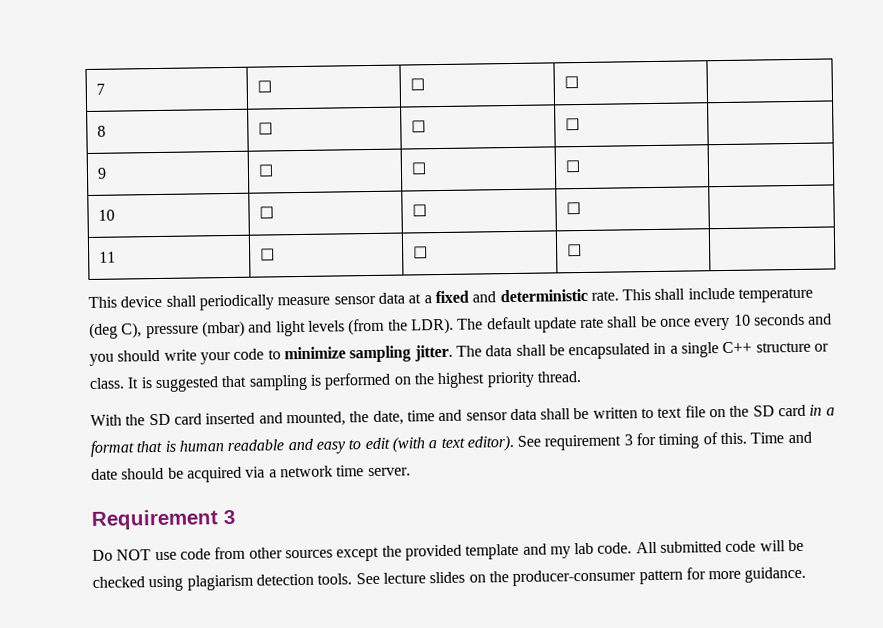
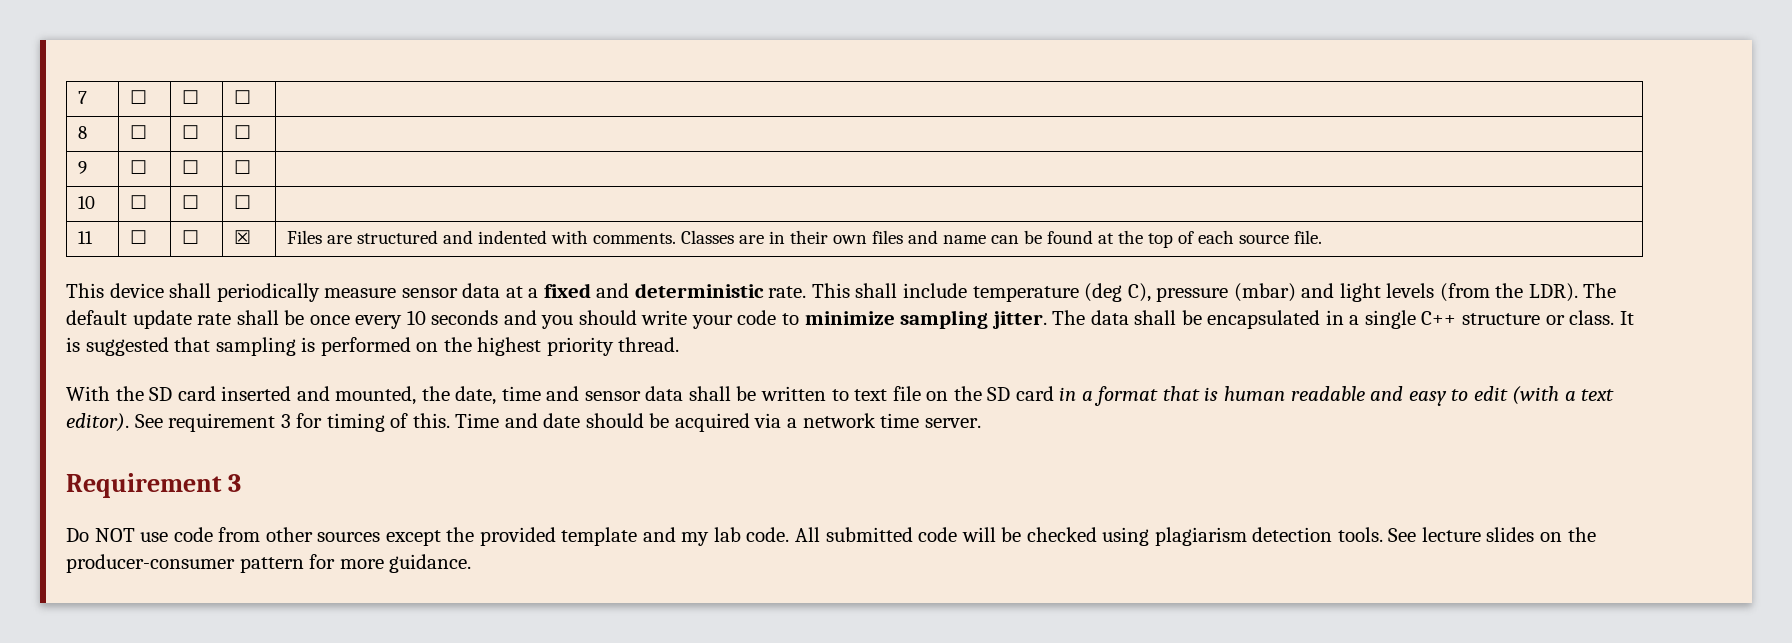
[567,244,583,257] ☐ | -> [233,230,251,244] [286,230,1322,248] ☒ | Files are structured and indented with comments. Classes are in their own files and name can be found at the top of each source file.

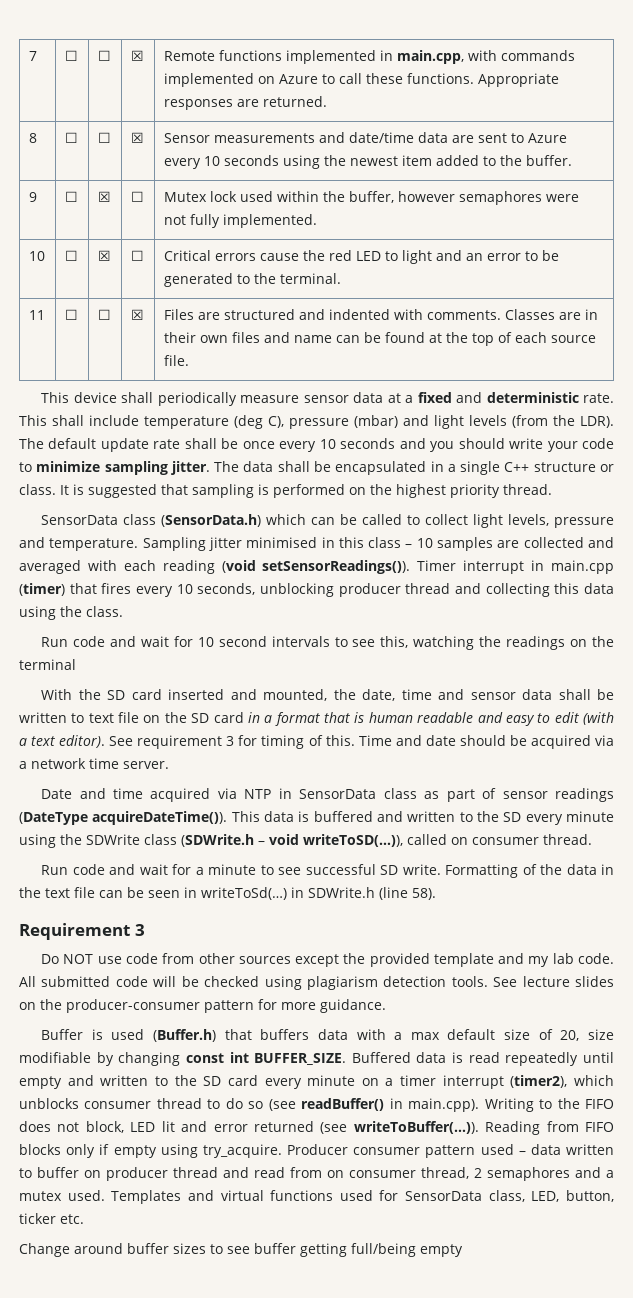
[233,90,251,104] [77,126,87,139] [129,125,147,139] [181,125,199,139] [233,125,251,139] ☐ | // 8 | ☐ | ☐ | ☐ | -> [130,50,144,61] [163,50,575,64] [163,73,559,87] [163,96,327,110] [28,133,37,143] [64,132,78,143] [97,132,111,143] [130,132,144,143] [163,132,567,143] [163,155,572,169] ☒ | Remote functions implemented in main.cpp, with commands implemented on Azure to call these functions. Appropriate responses are returned. // 8 | ☐ | ☐ | ☒ | Sensor measurements and date/time data are sent to Azure every 10 seconds using the newest item added to the buffer.
[181,160,199,174] [233,160,251,174] ☐ | ☐ | -> [97,191,111,202] [130,191,144,202] [163,191,579,205] [163,214,317,228] ☒ | ☐ | Mutex lock used within the buffer, however semaphores were not fully implemented.
[181,195,199,209] [233,195,251,209] ☐ | ☐ | -> [97,250,111,261] [130,250,144,261] [163,250,559,264] [163,273,341,287] ☒ | ☐ | Critical errors cause the red LED to light and an error to be generated to the terminal.
(680, 344) none -> [41,514,614,528] [19,537,615,551] [19,560,615,574] [19,583,614,597] [19,606,123,620] [41,636,614,650] [19,659,76,670] // SensorData class (SensorData.h) which can be called to collect light levels, pressure and temperature. Sampling jitter minimised in this class – 10 samples are collected and averaged with each reading (void setSensorReadings()). Timer interrupt in main.cpp (timer) that fires every 10 seconds, unblocking producer thread and collecting this data using the class. // Run code and wait for 10 second intervals to see this, watching the readings on the terminal
(981, 423) none -> [41,788,614,802] [19,811,614,825] [19,834,592,848] [41,864,614,878] [19,887,436,900] // Date and time acquired via NTP in SensorData class as part of sensor readings (DateType acquireDateTime()). This data is buffered and written to the SD every minute using the SDWrite class (SDWrite.h – void writeToSD(…)), called on consumer thread. // Run code and wait for a minute to see successful SD write. Formatting of the data in the text file can be seen in writeToSd(…) in SDWrite.h (line 58).
(472, 563) none -> [41,1029,614,1042] [19,1052,614,1066] [19,1075,615,1089] [19,1098,614,1112] [19,1121,614,1135] [19,1144,615,1158] [19,1167,614,1181] [19,1190,614,1204] [19,1213,84,1224] [19,1243,463,1257] // Buffer is used (Buffer.h) that buffers data with a max default size of 20, size modifiable by changing const int BUFFER_SIZE. Buffered data is read repeatedly until empty and written to the SD card every minute on a timer interrupt (timer2), which unblocks consumer thread to do so (see readBuffer() in main.cpp). Writing to the FIFO does not block, LED lit and error returned (see writeToBuffer(…)). Reading from FIFO blocks only if empty using try_acquire. Producer consumer pattern used – data written to buffer on producer thread and read from on consumer thread, 2 semaphores and a mutex used. Templates and virtual functions used for SensorData class, LED, button, ticker etc. // Change around buffer sizes to see buffer getting full/being empty

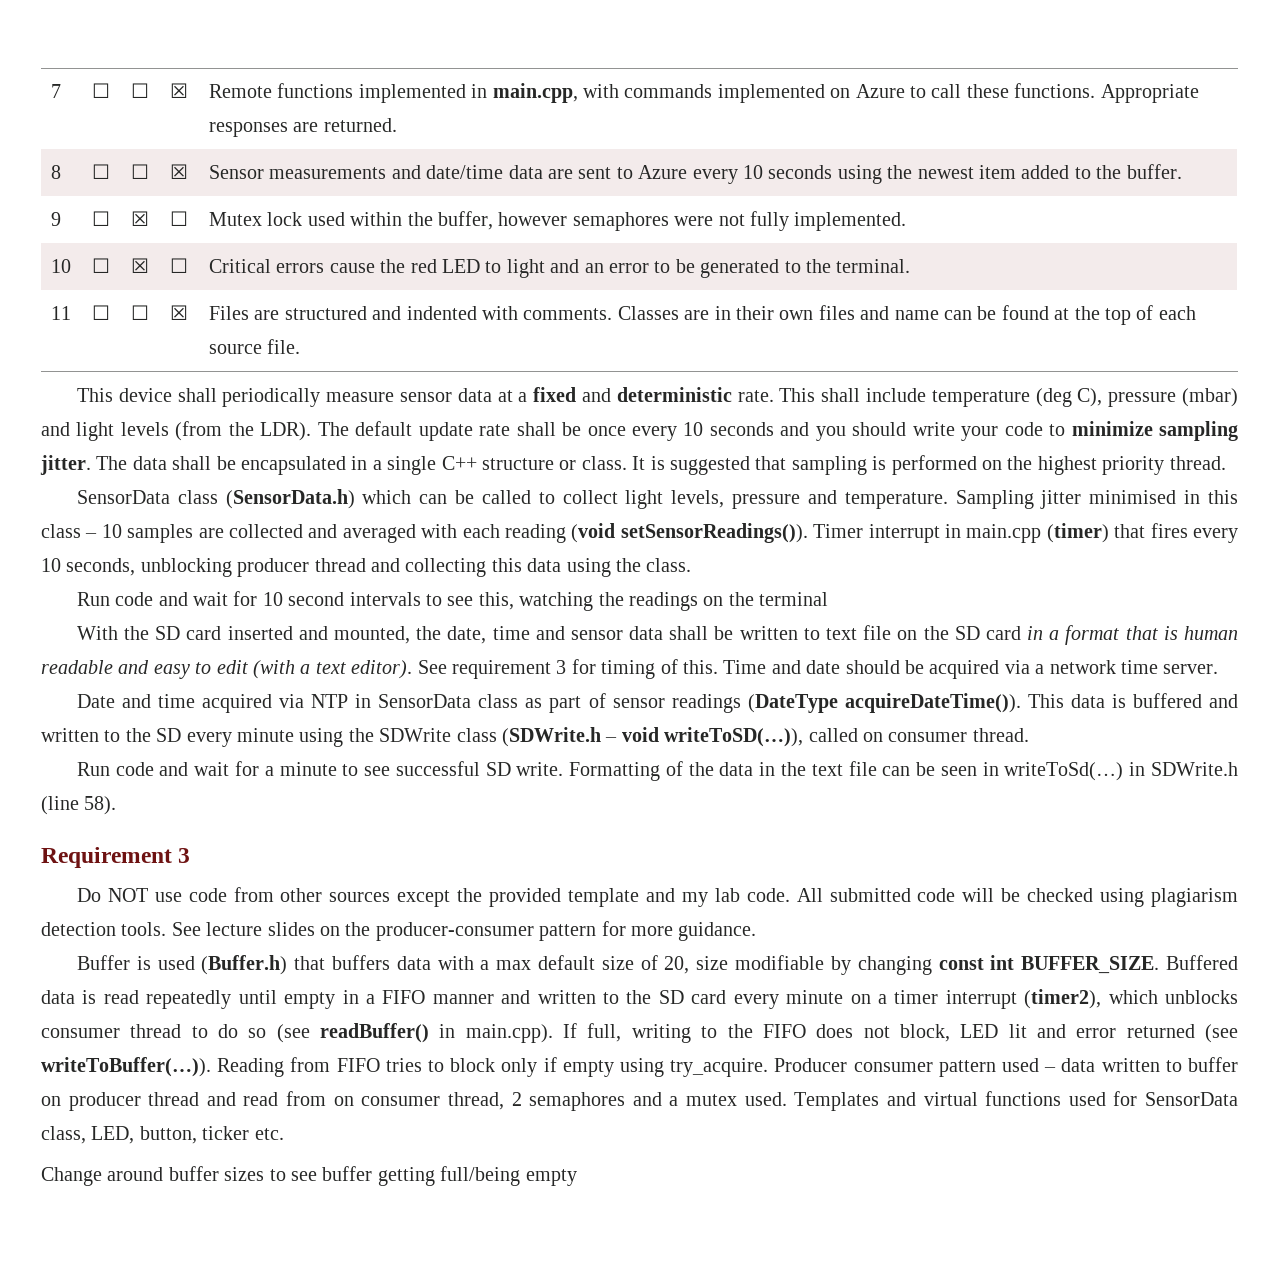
(62, 1082) none -> [342,990,494,1004] in a FIFO manner
[484,1098,534,1112] Writing -> [563,1023,691,1043] If full, writing
[19,1144,61,1155] blocks -> [385,1058,496,1072] tries to block

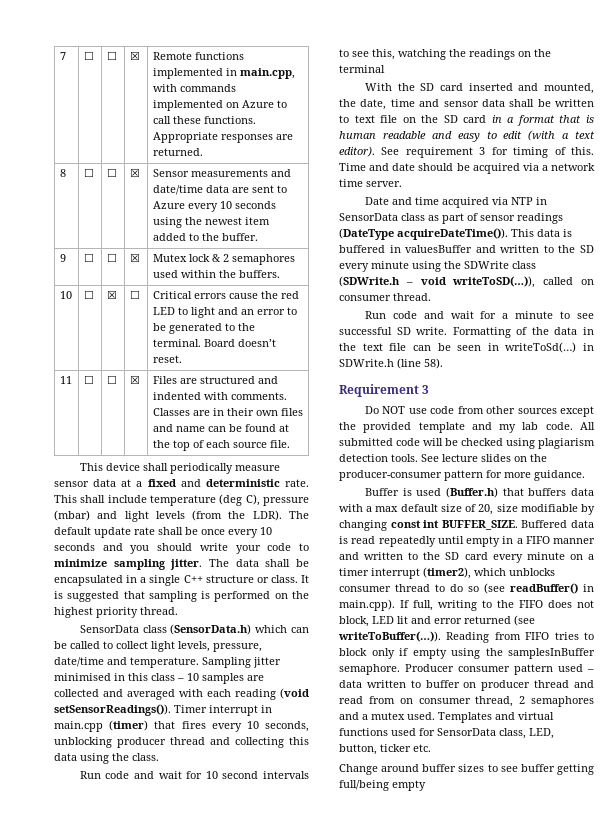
[131,211,150,226] [170,211,189,226] | ☒ | ☐ -> [106,253,117,262] [129,253,140,262] | ☐ | ☒
[307,211,907,231] used within the buffer, however semaphores were not fully implemented. -> [211,254,295,265] [152,270,280,278] & 2 semaphores used within the buffers.
(911, 266) none -> [203,339,276,347] [152,355,182,363] Board doesn’t reset.
[732,494,801,509] pressure -> [213,643,262,652] [54,657,104,667] pressure, date/time
(1202, 700) none -> [389,245,473,253] in valuesBuffer
[670,1058,769,1077] try_acquire. -> [485,648,595,659] [339,664,400,675] the samplesInBuffer semaphore.

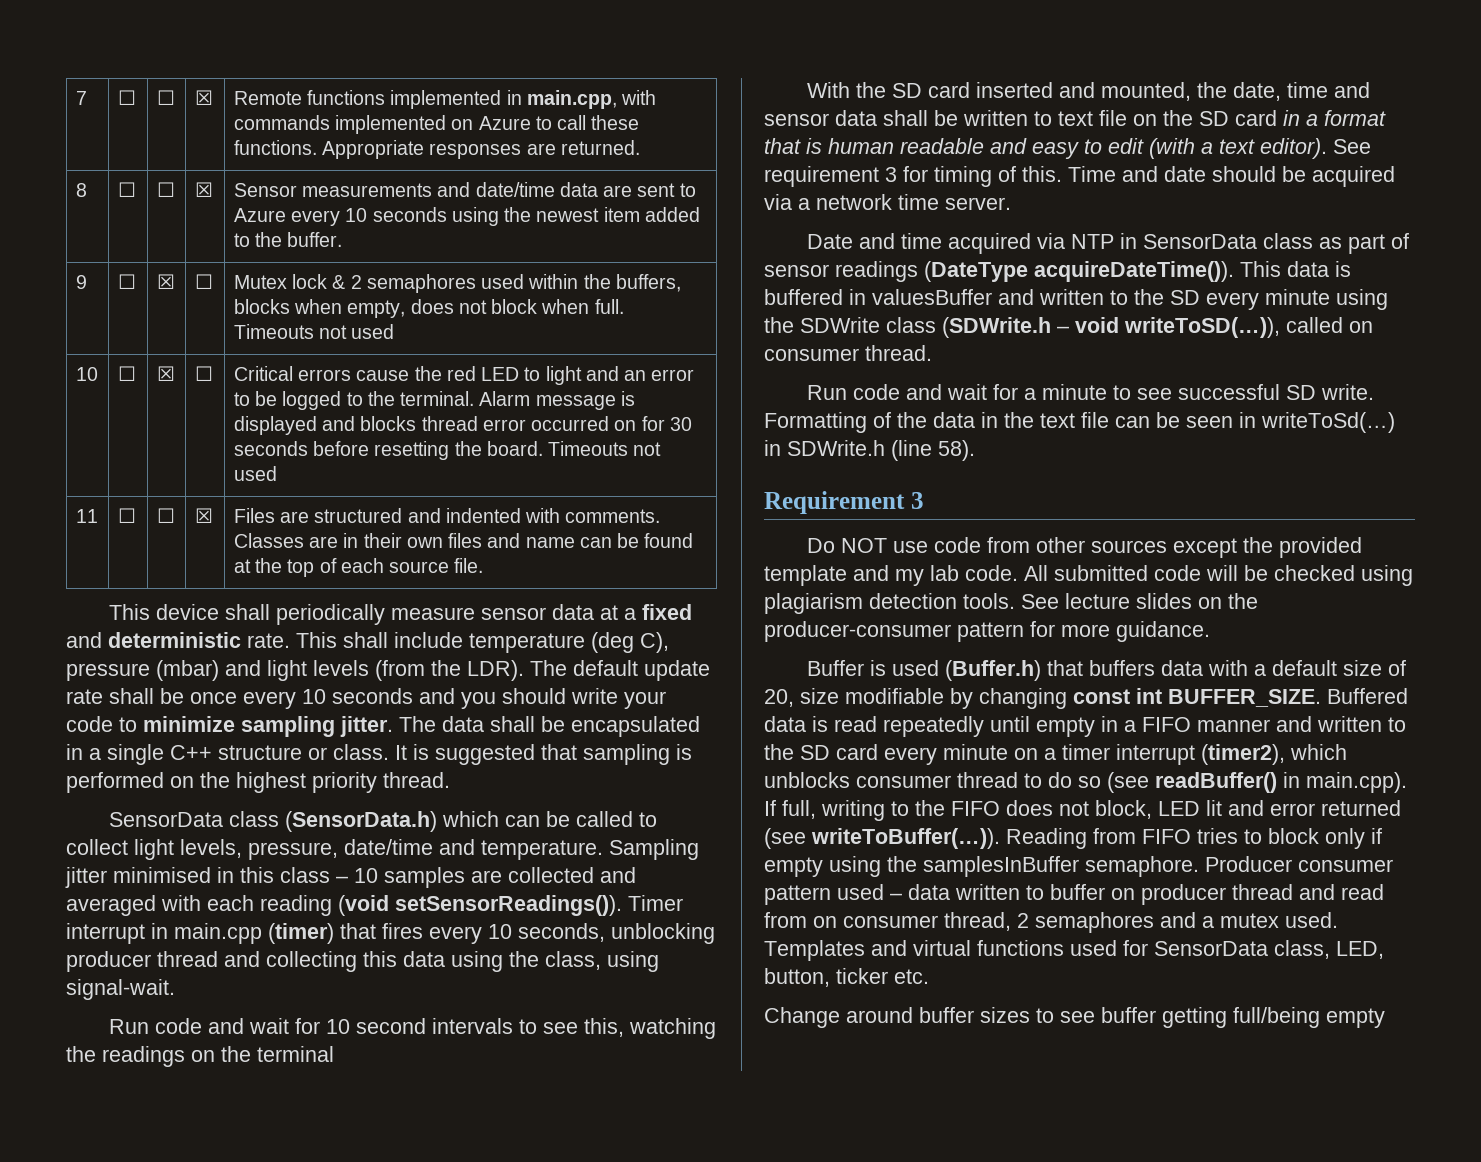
[106,253,117,262] [129,253,140,262] | ☐ | ☒ -> [156,274,175,289] [194,274,213,289] | ☒ | ☐
[238,270,280,278] buffers. -> [615,274,681,292] [233,299,624,318] [233,324,395,339] buffers, blocks when empty, does not block when full. Timeouts not used
[168,323,222,334] generated -> [282,391,342,410] logged
[203,339,276,347] [152,355,182,363] Board doesn’t reset. -> [479,391,635,410] [233,416,692,435] [233,441,662,460] [233,466,277,481] Alarm message is displayed and blocks thread error occurred on for 30 seconds before resetting the board. Timeouts not used
[132,753,159,761] class. -> [545,951,659,972] [66,979,175,1000] class, using signal-wait.
[375,506,399,512] max -> (1266, 670) none

